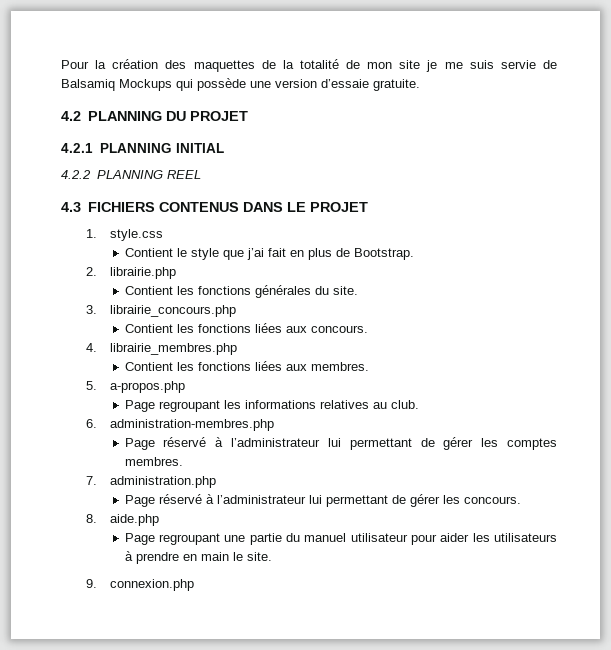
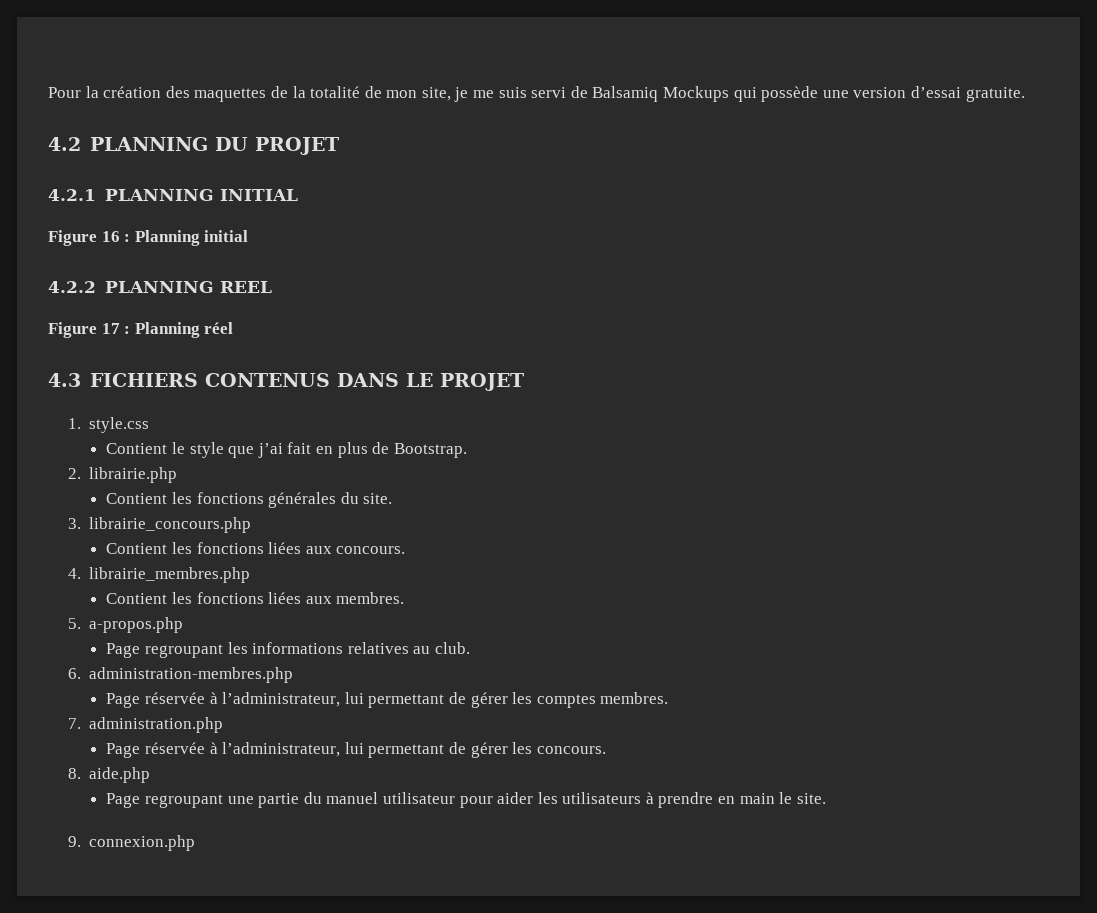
[399,60,421,69] site -> [421,87,451,101] site,
[500,60,536,69] servie -> [531,87,567,98] servi
[321,79,369,88] d’essaie -> [910,86,961,98] d’essai
[61,170,201,179] 4.2.2 PLANNING REEL -> [48,230,249,246] [48,281,272,293] [48,322,234,338] Figure 16 : Planning initial // 4.2.2 PLANNING REEL // Figure 17 : Planning réel
[163,437,321,447] réservé à l’administrateur -> [144,692,341,707] réservée à l’administrateur,
[158,494,306,504] réservé à l’administrateur -> [144,742,341,757] réservée à l’administrateur,

